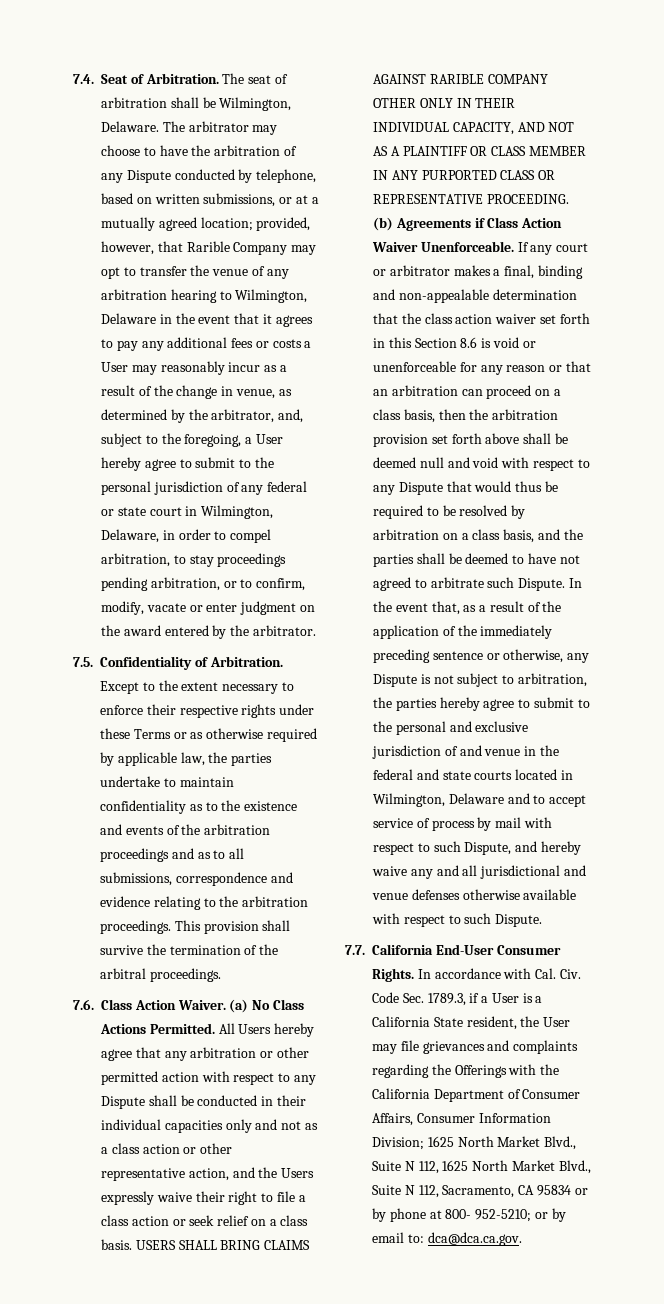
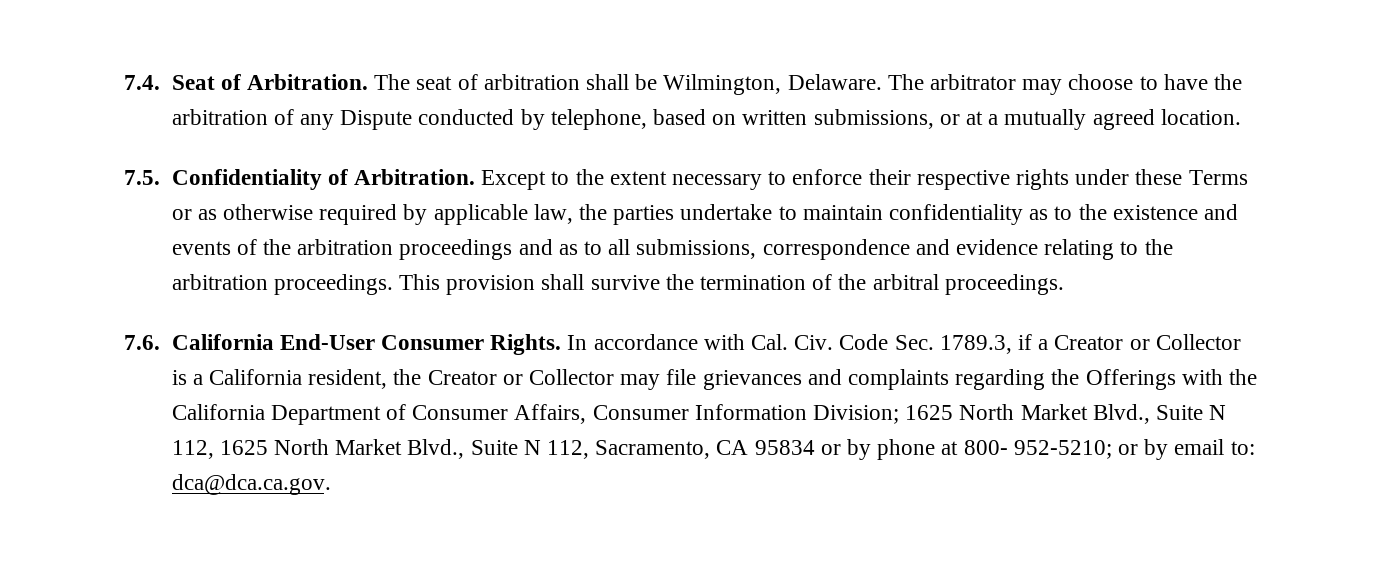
[200,217,311,231] [101,241,317,255] [101,265,289,279] [101,289,308,303] [101,313,313,327] [101,337,312,351] [101,361,287,375] [101,385,292,399] [101,409,304,423] [101,433,283,447] [101,457,274,471] [101,481,308,495] [101,505,274,519] [101,529,272,543] [101,553,287,567] [101,577,306,591] [101,601,315,615] [101,625,316,639] location; provided, however, that Rarible Company may opt to transfer the venue of any arbitration hearing to Wilmington, Delaware in the event that it agrees to pay any additional fees or costs a User may reasonably incur as a result of the change in venue, as determined by the arbitrator, and, subject to the foregoing, a User hereby agree to submit to the personal jurisdiction of any federal or state court in Wilmington, Delaware, in order to compel arbitration, to stay proceedings pending arbitration, or to confirm, modify, vacate or enter judgment on the award entered by the arbitrator. -> [1160,109,1241,125] location.
[101,999,304,1013] [100,1023,315,1037] [101,1047,309,1061] [101,1071,316,1085] [101,1095,306,1109] [101,1119,318,1133] [101,1143,233,1154] [101,1167,315,1181] [101,1191,306,1205] [101,1215,309,1226] [101,1239,311,1250] [373,74,548,84] [373,98,516,108] [373,122,575,135] [373,146,586,156] [373,170,556,180] [373,194,569,204] [373,217,563,231] [372,241,589,255] [373,265,583,279] [373,289,577,303] [373,313,590,324] [373,337,536,348] [373,361,591,375] [373,385,561,399] [373,409,559,423] [373,433,568,447] [373,457,590,471] [373,481,558,495] [373,505,526,519] [373,529,583,543] [373,553,580,567] [373,577,582,591] [373,601,562,615] [373,625,553,639] [373,649,590,663] [373,673,587,687] [373,697,590,711] [373,721,529,735] [372,745,559,759] [373,769,573,780] [373,793,587,807] [373,817,552,831] [373,841,581,855] [372,865,586,879] [372,889,577,900] [372,913,543,927] [345,945,365,955] Class Action Waiver. (a) No Class Actions Permitted. All Users hereby agree that any arbitration or other permitted action with respect to any Dispute shall be conducted in their individual capacities only and not as a class action or other representative action, and the Users expressly waive their right to file a class action or seek relief on a class basis. USERS SHALL BRING CLAIMS AGAINST RARIBLE COMPANY OTHER ONLY IN THEIR INDIVIDUAL CAPACITY, AND NOT AS A PLAINTIFF OR CLASS MEMBER IN ANY PURPORTED CLASS OR REPRESENTATIVE PROCEEDING. (b) Agreements if Class Action Waiver Unenforceable. If any court or arbitrator makes a final, binding and non-appealable determination that the class action waiver set forth in this Section 8.6 is void or unenforceable for any reason or that an arbitration can proceed on a class basis, then the arbitration provision set forth above shall be deemed null and void with respect to any Dispute that would thus be required to be resolved by arbitration on a class basis, and the parties shall be deemed to have not agreed to arbitrate such Dispute. In the event that, as a result of the application of the immediately preceding sentence or otherwise, any Dispute is not subject to arbitration, the parties hereby agree to submit to the personal and exclusive jurisdiction of and venue in the federal and state courts located in Wilmington, Delaware and to accept service of process by mail with respect to such Dispute, and hereby waive any and all jurisdictional and venue defenses otherwise available with respect to such Dispute. // 7.7. -> (160, 342) none
[491,993,519,1003] User -> [1054,334,1241,350] Creator or Collector
[433,1017,463,1027] State -> (302, 377) none
[543,1017,571,1027] User -> [427,369,614,385] Creator or Collector

